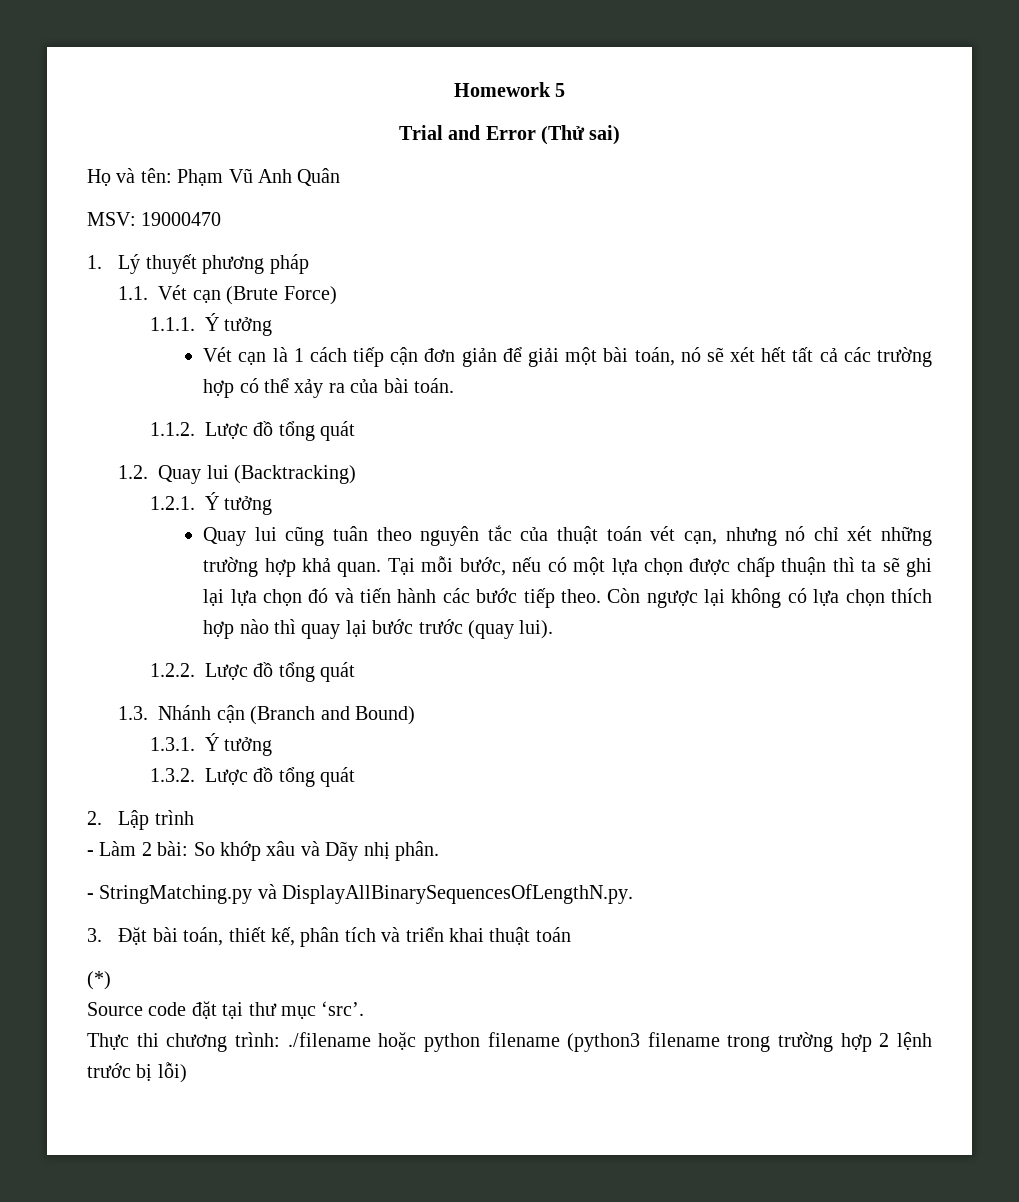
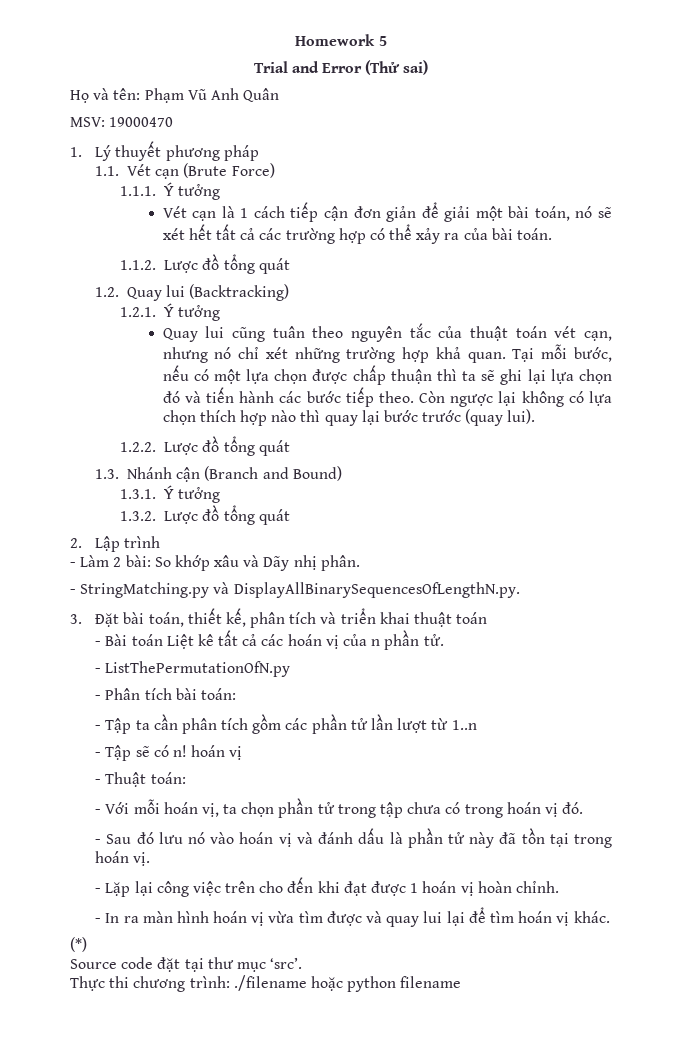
(571, 934) none -> [95,630,444,650] [95,661,291,677] [95,688,236,700] [95,714,477,734] [95,745,243,761] [95,772,186,787] [95,798,584,818] [95,828,612,848] [95,851,151,866] [95,877,559,897] [95,907,610,927] // - Bài toán Liệt kê tất cả các hoán vị của n phần tử. // - ListThePermutationOfN.py // - Phân tích bài toán: // - Tập ta cần phân tích gồm các phần tử lần lượt từ 1..n // - Tập sẽ có n! hoán vị // - Thuật toán: // - Với mỗi hoán vị, ta chọn phần tử trong tập chưa có trong hoán vị đó. // - Sau đó lưu nó vào hoán vị và đánh dấu là phần tử này đã tồn tại trong hoán vị. // - Lặp lại công việc trên cho đến khi đạt được 1 hoán vị hoàn chỉnh. // - In ra màn hình hoán vị vừa tìm được và quay lui lại để tìm hoán vị khác.
[567,1032,932,1052] [87,1062,187,1083] (python3 filename trong trường hợp 2 lệnh trước bị lỗi) -> (462, 982) none

